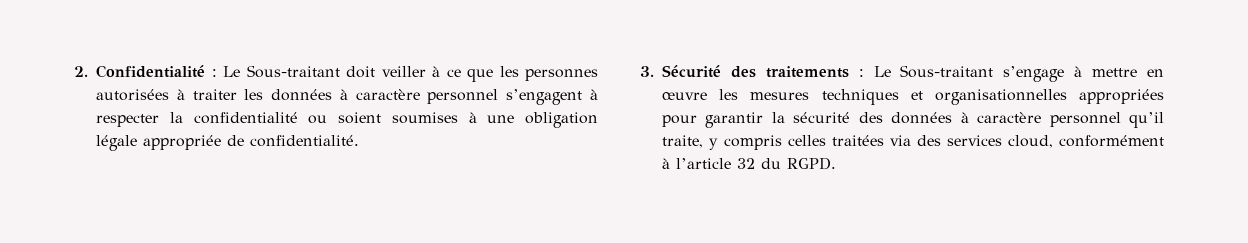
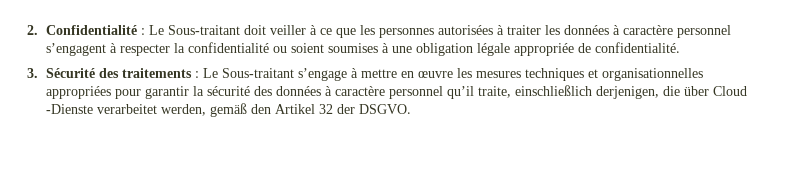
[709,135,1164,150] [662,157,836,170] y compris celles traitées via des services cloud, conformément à l’article 32 du RGPD. -> [514,85,747,99] [45,103,411,117] einschließlich derjenigen, die über Cloud -Dienste verarbeitet werden, gemäß den Artikel 32 der DSGVO.

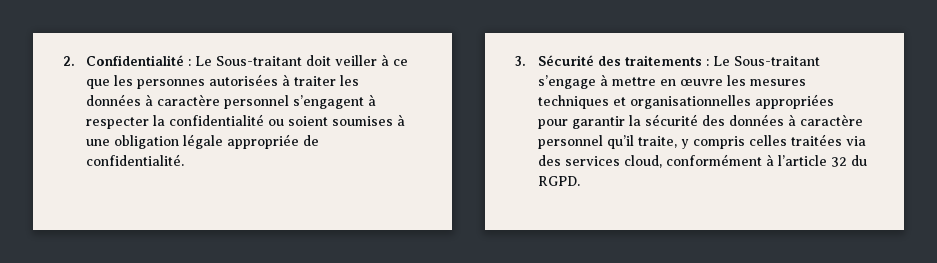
[514,85,747,99] [45,103,411,117] einschließlich derjenigen, die über Cloud -Dienste verarbeitet werden, gemäß den Artikel 32 der DSGVO. -> [681,134,867,149] [538,154,868,168] [538,176,581,186] y compris celles traitées via des services cloud, conformément à l’article 32 du RGPD.

